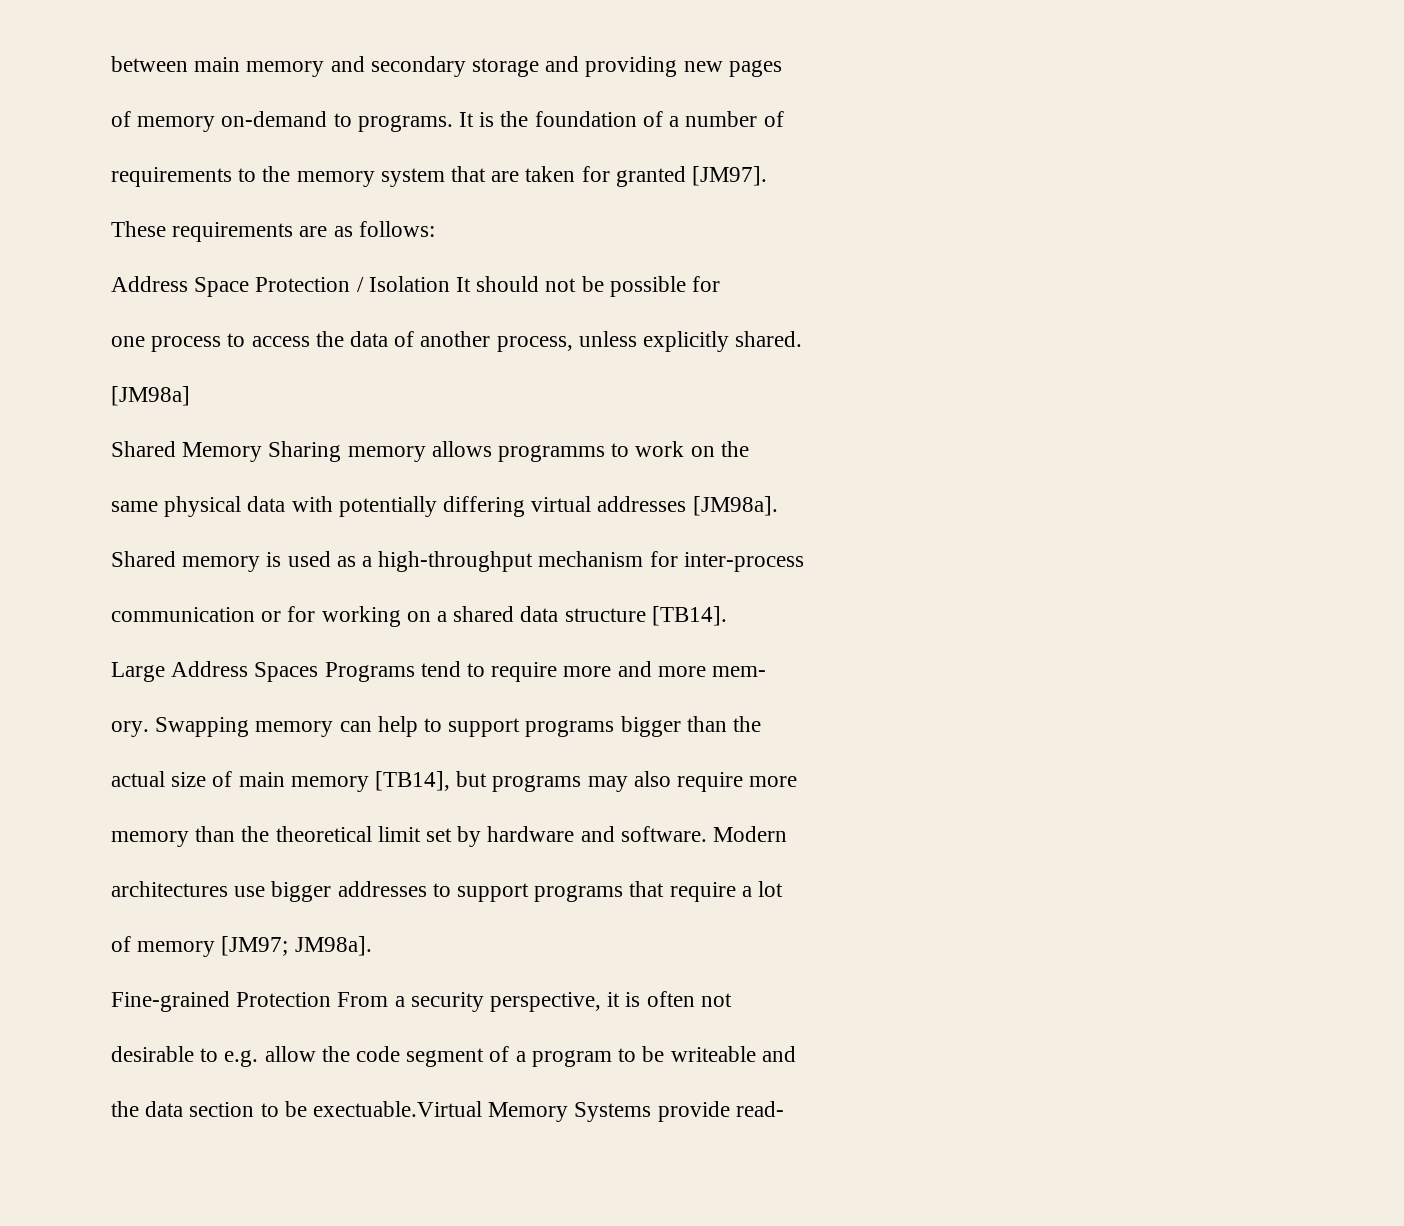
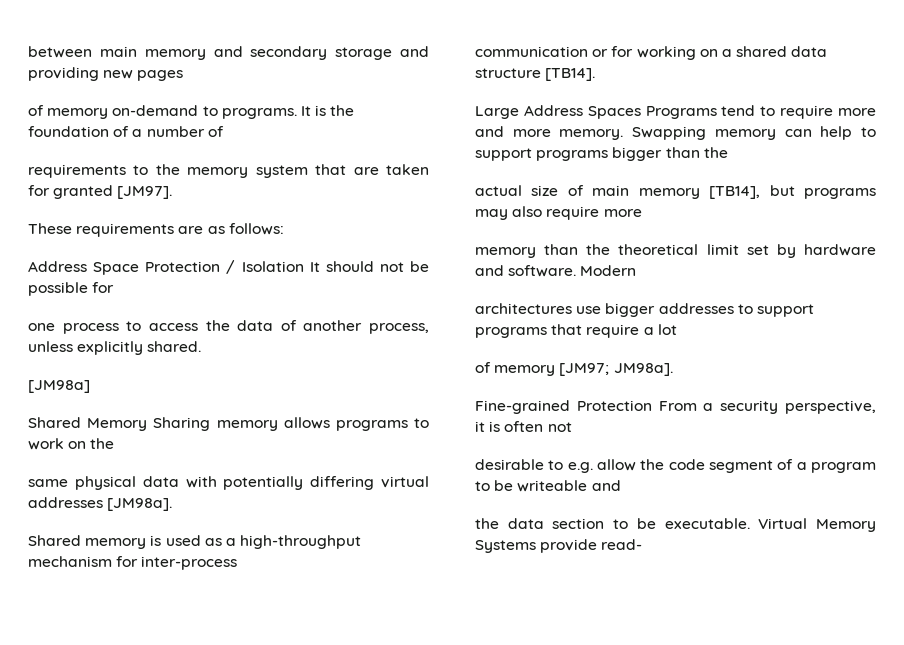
[498,445,606,462] programms -> [335,420,408,431] programs
[712,666,767,677] [111,721,149,737] mem- // ory. -> [559,129,624,140] memory.
[313,1101,483,1117] exectuable.Virtual -> [664,518,808,529] executable. Virtual

